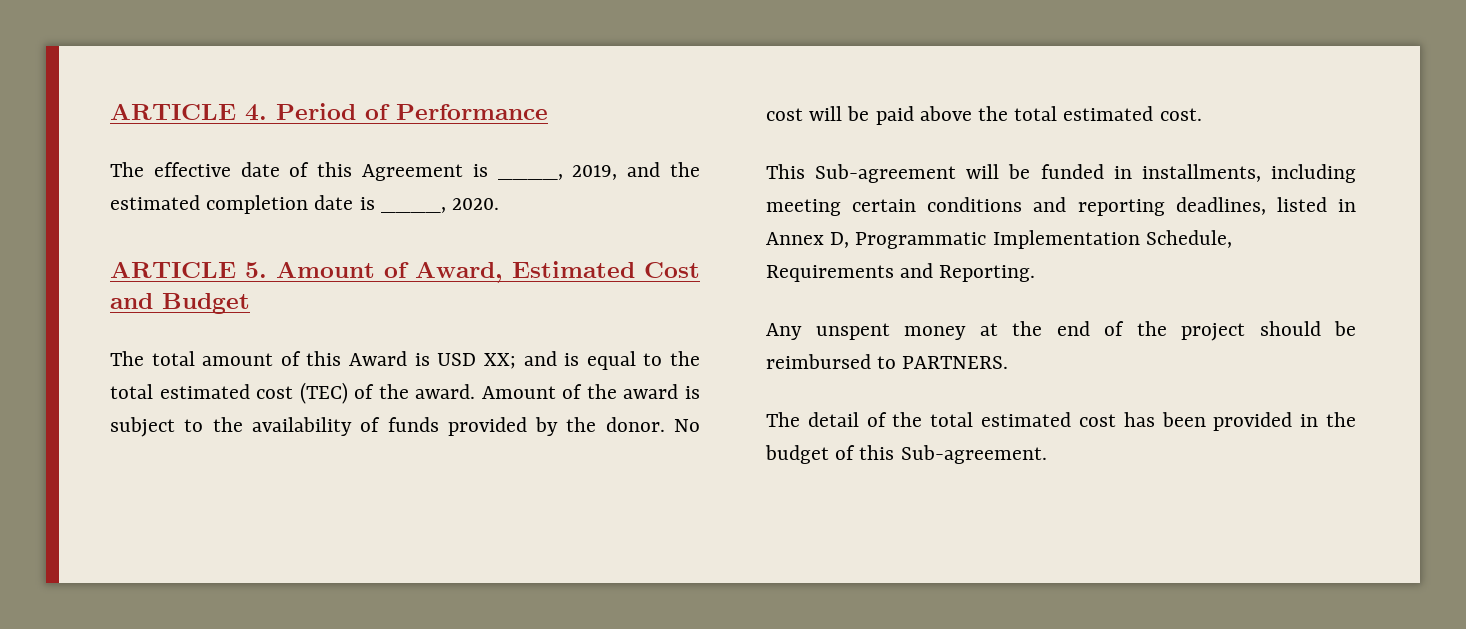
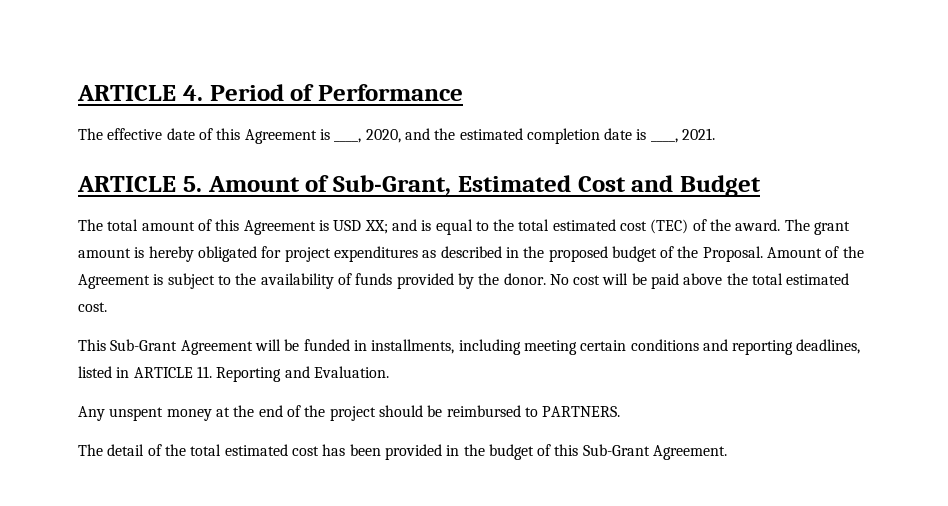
[572,165,618,180] 2019, -> [365,129,401,143] 2020,
[452,198,500,210] 2020. -> [682,128,716,140] 2021.
[415,261,503,283] Award, -> [333,175,451,196] Sub-Grant,
[349,351,408,366] Award -> [243,220,316,235] Agreement
(476, 391) none -> [784,219,851,235] [78,246,763,262] The grant amount is hereby obligated for project expenditures as described in the proposed budget of the Proposal.
[623,384,679,399] award -> [78,274,150,289] Agreement
[815,164,957,183] Sub-agreement -> [110,339,253,355] Sub-Grant Agreement
[766,230,1232,249] [766,263,1036,282] Annex D, Programmatic Implementation Schedule, Requirements and Reporting. -> [133,366,389,382] ARTICLE 11. Reporting and Evaluation.
[900,445,1047,464] Sub-agreement. -> [582,444,728,460] Sub-Grant Agreement.

